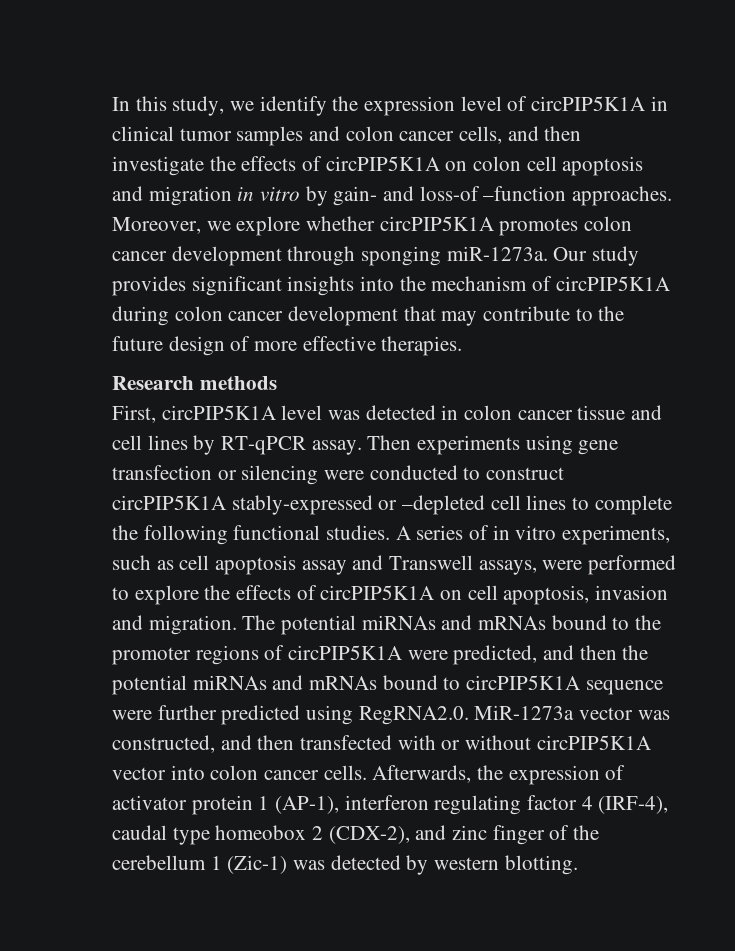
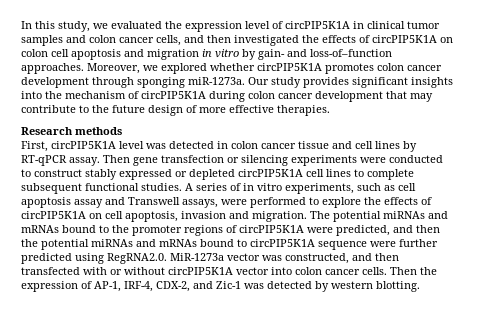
[259,96,327,116] identify -> [111,21,162,29] evaluated
[112,156,204,176] investigate -> [234,35,299,46] investigated
[419,186,567,201] loss-of –function -> [310,49,392,57] loss-of–function
[236,216,301,236] explore -> [161,63,207,74] explored
[417,435,573,455] experiments using -> (130, 159) none
(319, 475) none -> [291,155,357,166] experiments
[112,495,486,515] circPIP5K1A stably-expressed or –depleted -> [85,169,303,180] stably expressed or depleted circPIP5K1A
[112,525,228,545] the following -> [21,183,82,194] subsequent
[372,765,472,783] Afterwards, -> [390,267,417,275] Then
[112,795,669,815] [112,825,600,845] [112,855,288,874] activator protein 1 (AP-1), interferon regulating factor 4 (IRF-4), caudal type homeobox 2 (CDX-2), and zinc finger of the cerebellum 1 (Zic-1) -> [94,281,241,292] AP-1, IRF-4, CDX-2, and Zic-1

